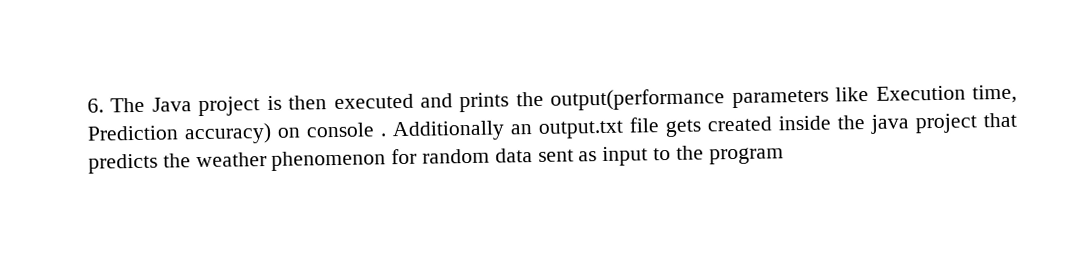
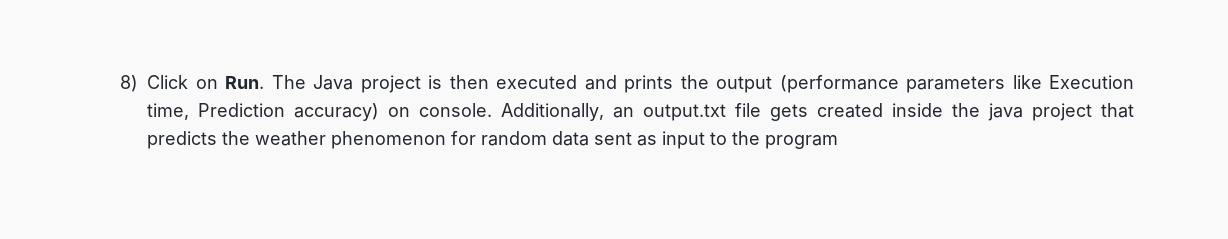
[87,98,105,113] 6. -> [120,75,265,92] 8) Click on Run.
[550,88,726,111] output(performance -> [716,75,899,93] output (performance
[306,120,506,142] console . Additionally -> [419,103,605,121] console. Additionally,

